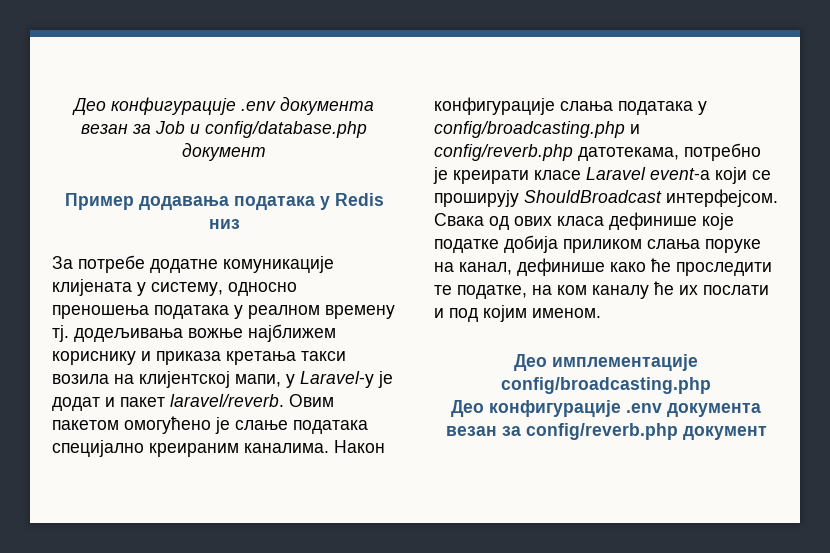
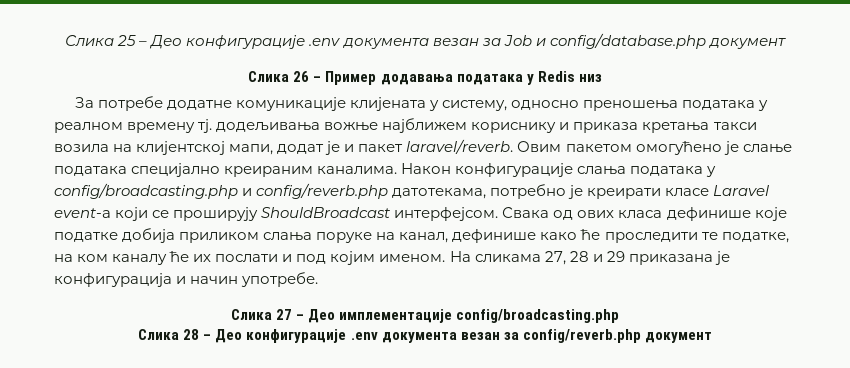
(72, 106) none -> [65,35,148,46] Слика 25 –
(266, 152) none -> [248,71,322,82] Слика 26 –
[286,371,393,388] [52,397,100,411] у Laravel-у је додат -> [277,141,341,155] додат је
(601, 313) // -> [449,251,730,265] [54,272,319,287] [230,309,304,320] На сликама 27, 28 и 29 приказана је конфигурација и начин употребе. // Слика 27 –
(711, 385) none -> [138,329,212,340] Слика 28 –

